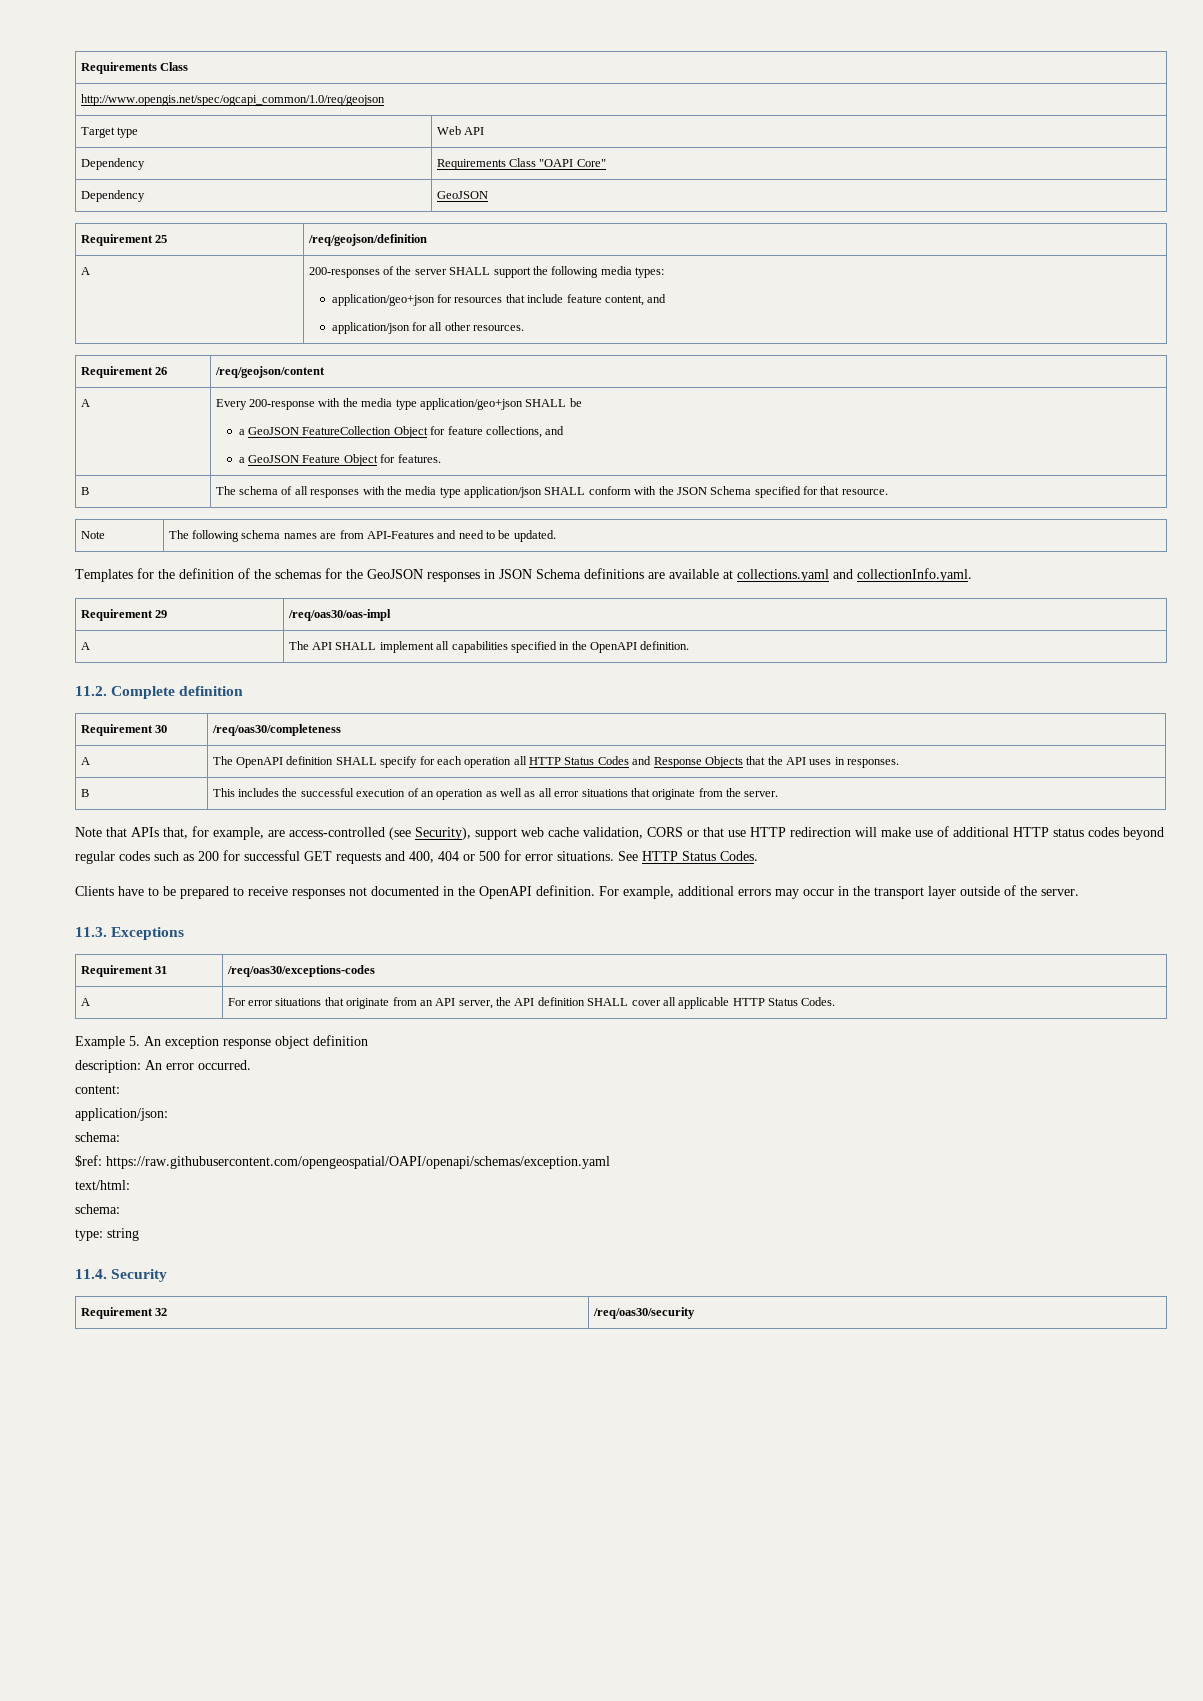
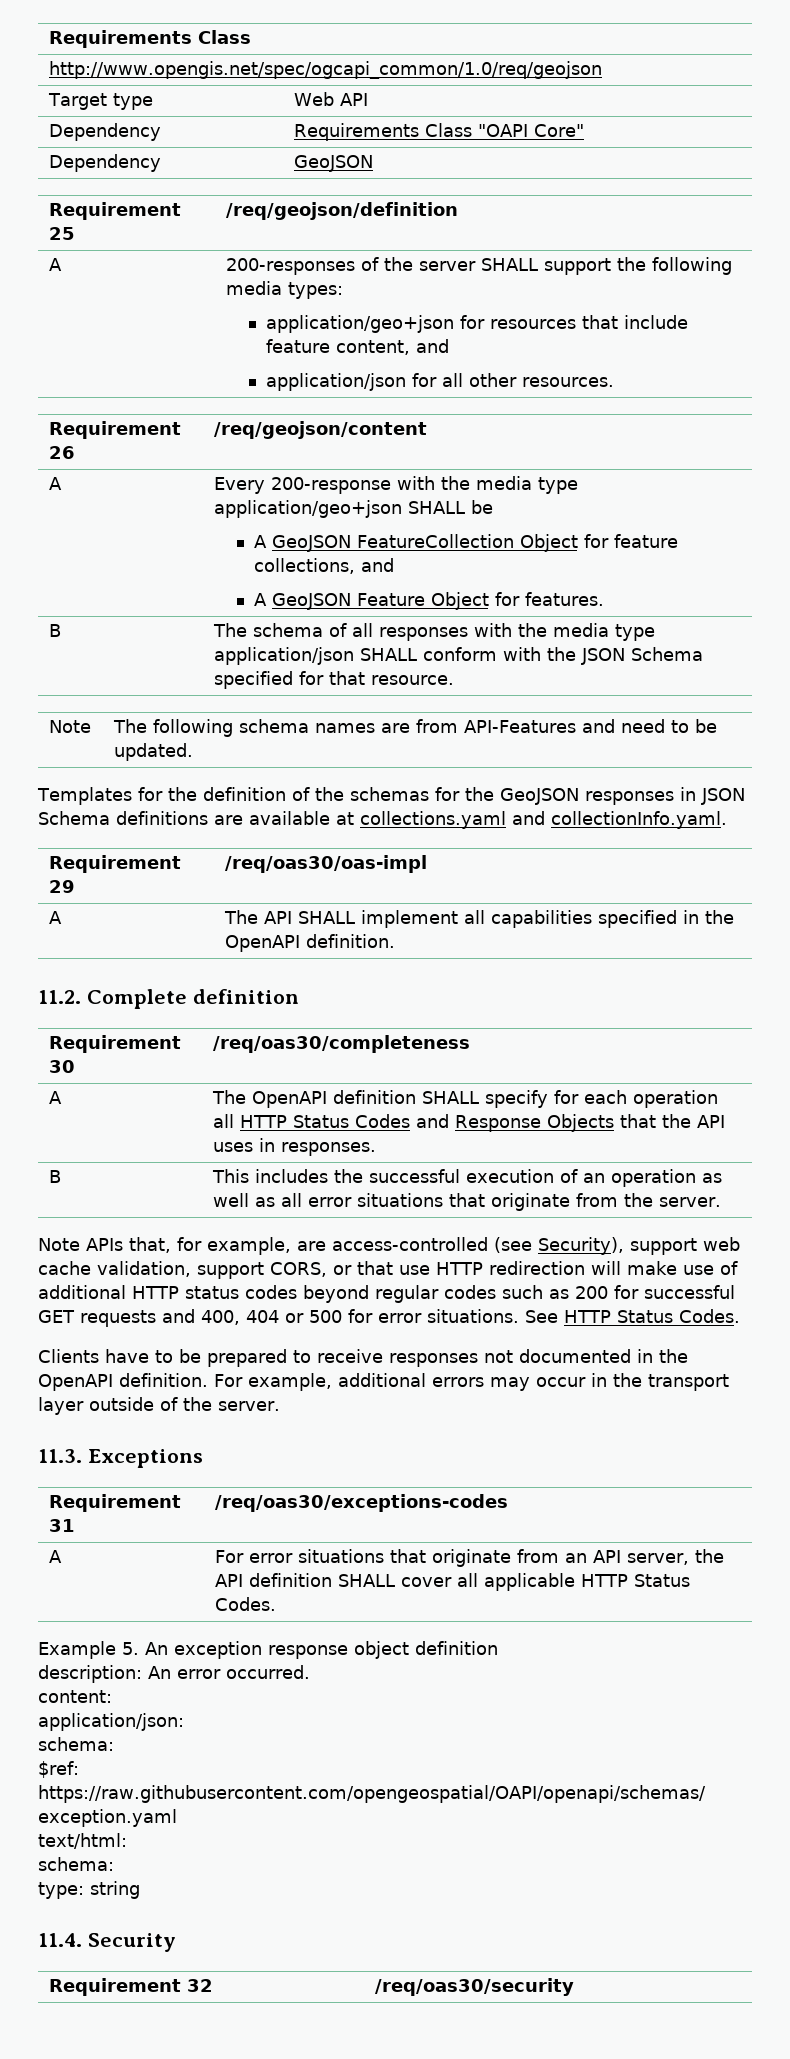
[238,429,245,435] a -> [253,535,267,548] A
[238,457,245,463] a -> [253,593,267,606] A
[106,827,127,837] that -> (80, 1244) none
[647,827,683,837] CORS -> [197,1262,327,1279] support CORS,

